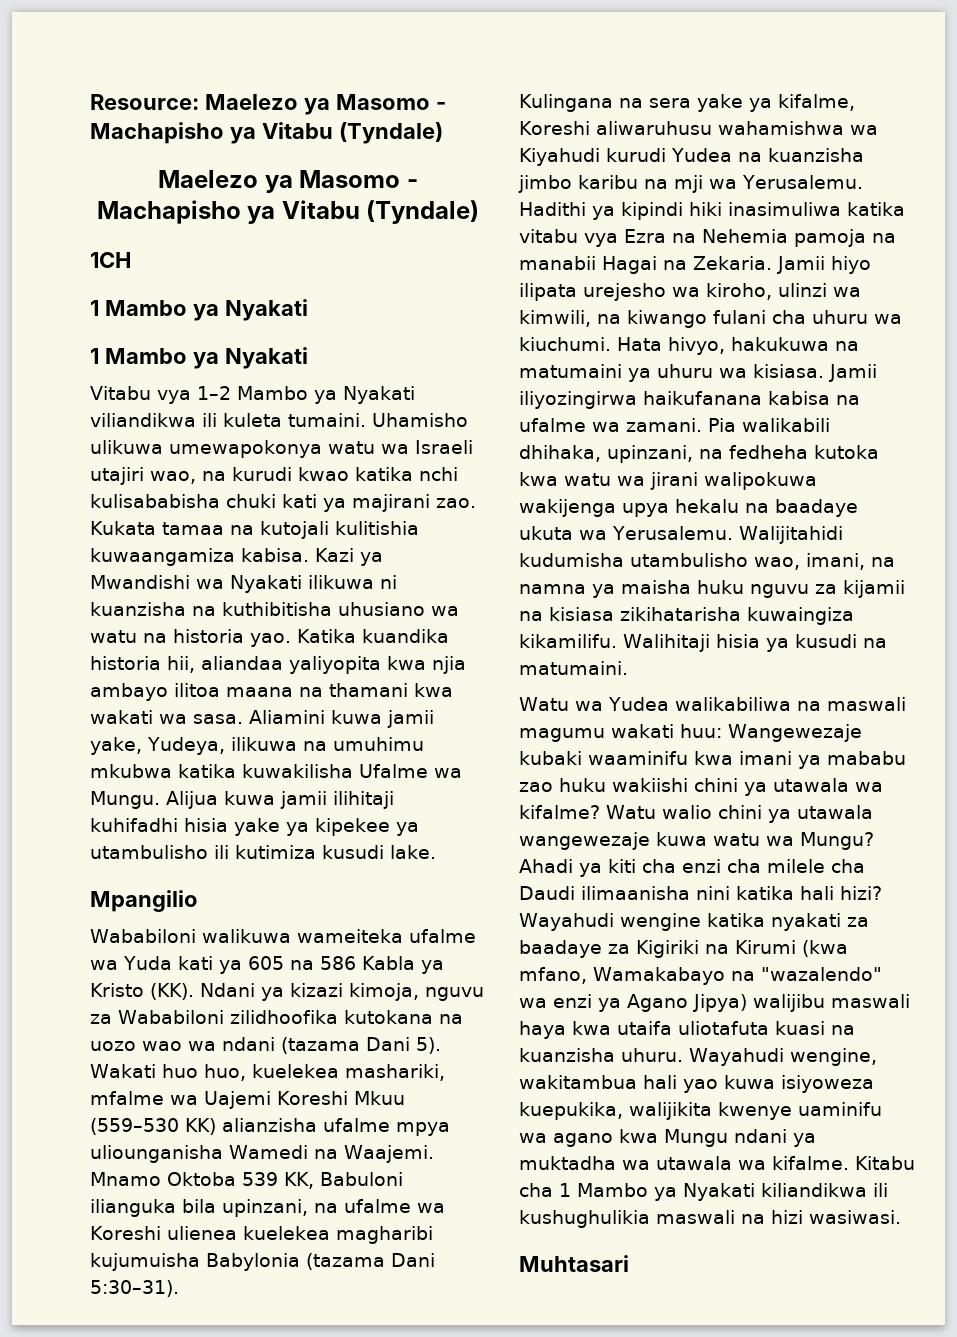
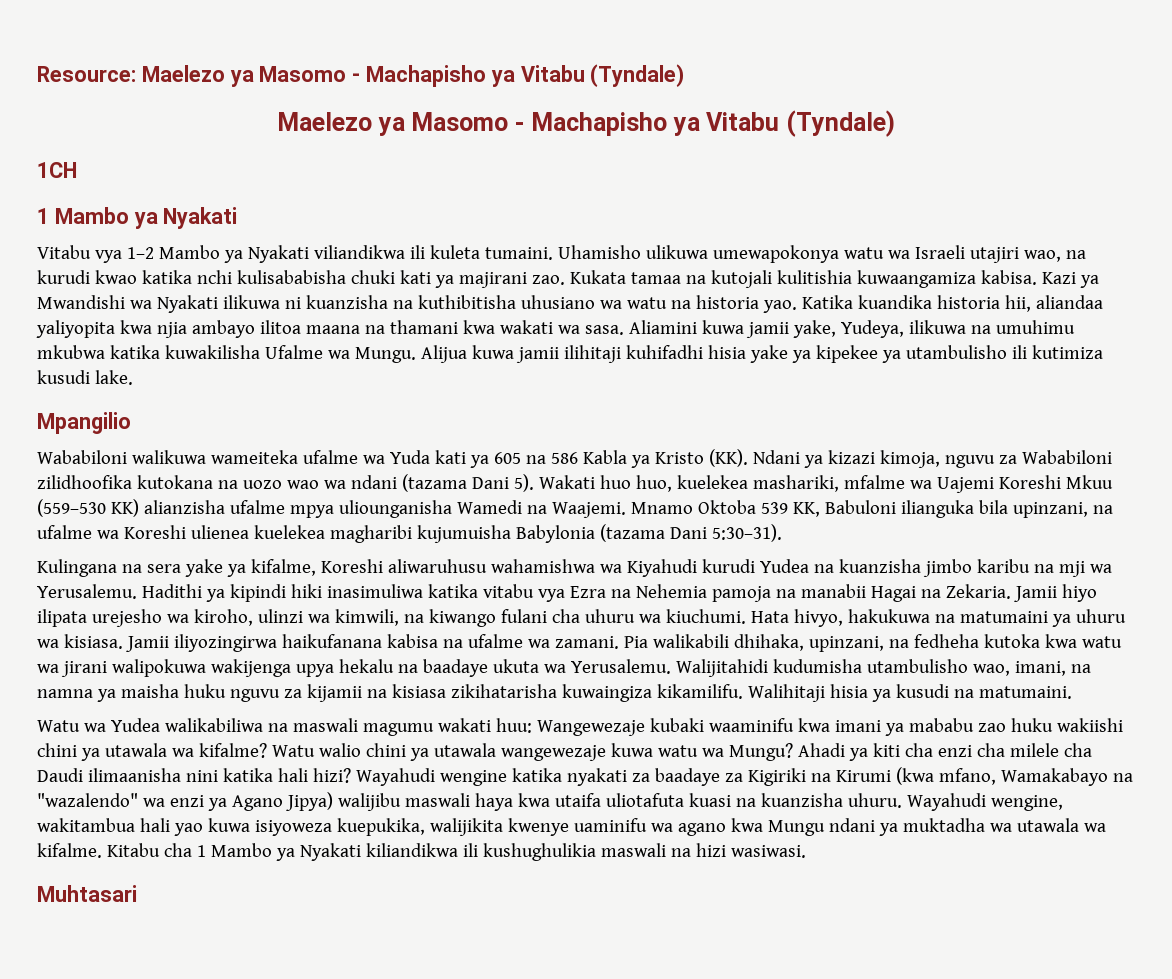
[90,347,308,369] // 1 Mambo ya Nyakati -> (238, 218) none

